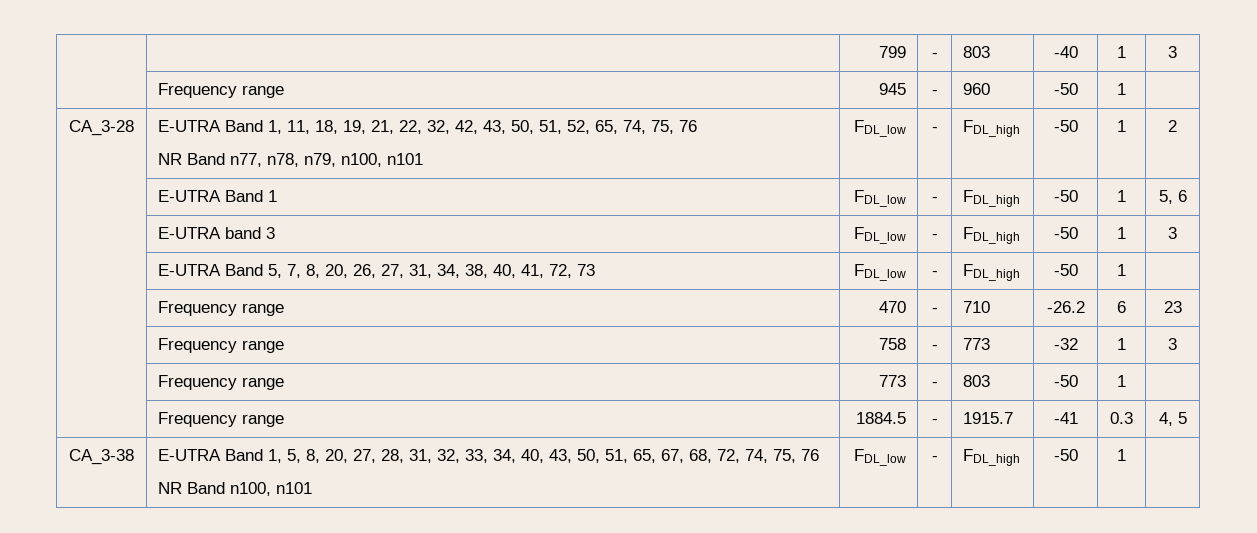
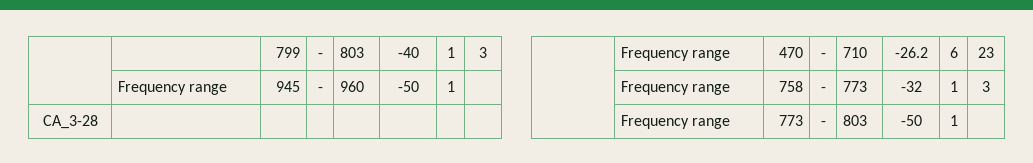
[158,120,698,134] [158,153,424,167] [853,120,906,137] [931,127,938,132] [963,120,1021,137] [1053,120,1078,132] [1117,120,1126,132] [1168,120,1177,132] [158,190,278,202] [853,190,906,207] [931,197,938,202] [963,190,1021,207] [1053,190,1078,202] [1117,190,1126,202] [1158,190,1187,204] [158,227,276,239] [853,227,906,244] [931,234,938,239] [963,227,1021,244] [1053,227,1078,239] [1117,227,1126,239] [1168,227,1177,239] [158,264,596,278] [853,264,906,281] [931,271,938,276] [963,264,1021,281] [1053,264,1078,276] [1117,264,1126,276] E-UTRA Band 1, 11, 18, 19, 21, 22, 32, 42, 43, 50, 51, 52, 65, 74, 75, 76 // NR Band n77, n78, n79, n100, n101 | FDL_low | - | FDL_high | -50 | 1 | 2 // | E-UTRA Band 1 | FDL_low | - | FDL_high | -50 | 1 | 5, 6 // | E-UTRA band 3 | FDL_low | - | FDL_high | -50 | 1 | 3 // | E-UTRA Band 5, 7, 8, 20, 26, 27, 31, 34, 38, 40, 41, 72, 73 | FDL_low | - | FDL_high | -50 | 1 -> (98, 122) | | | | |
[158,412,285,427] [855,412,906,424] [931,419,938,424] [963,412,1014,424] [1053,412,1078,424] [1110,412,1133,424] [1158,412,1187,426] [69,449,134,465] [158,449,820,463] [158,482,313,496] [853,449,906,466] [931,456,938,461] [963,449,1021,466] [1053,449,1078,461] [1117,449,1126,461] // | Frequency range | 1884.5 | - | 1915.7 | -41 | 0.3 | 4, 5 // CA_3-38 | E-UTRA Band 1, 5, 8, 20, 27, 28, 31, 32, 33, 34, 40, 43, 50, 51, 65, 67, 68, 72, 74, 75, 76 // NR Band n100, n101 | FDL_low | - | FDL_high | -50 | 1 | -> (958, 120) none

